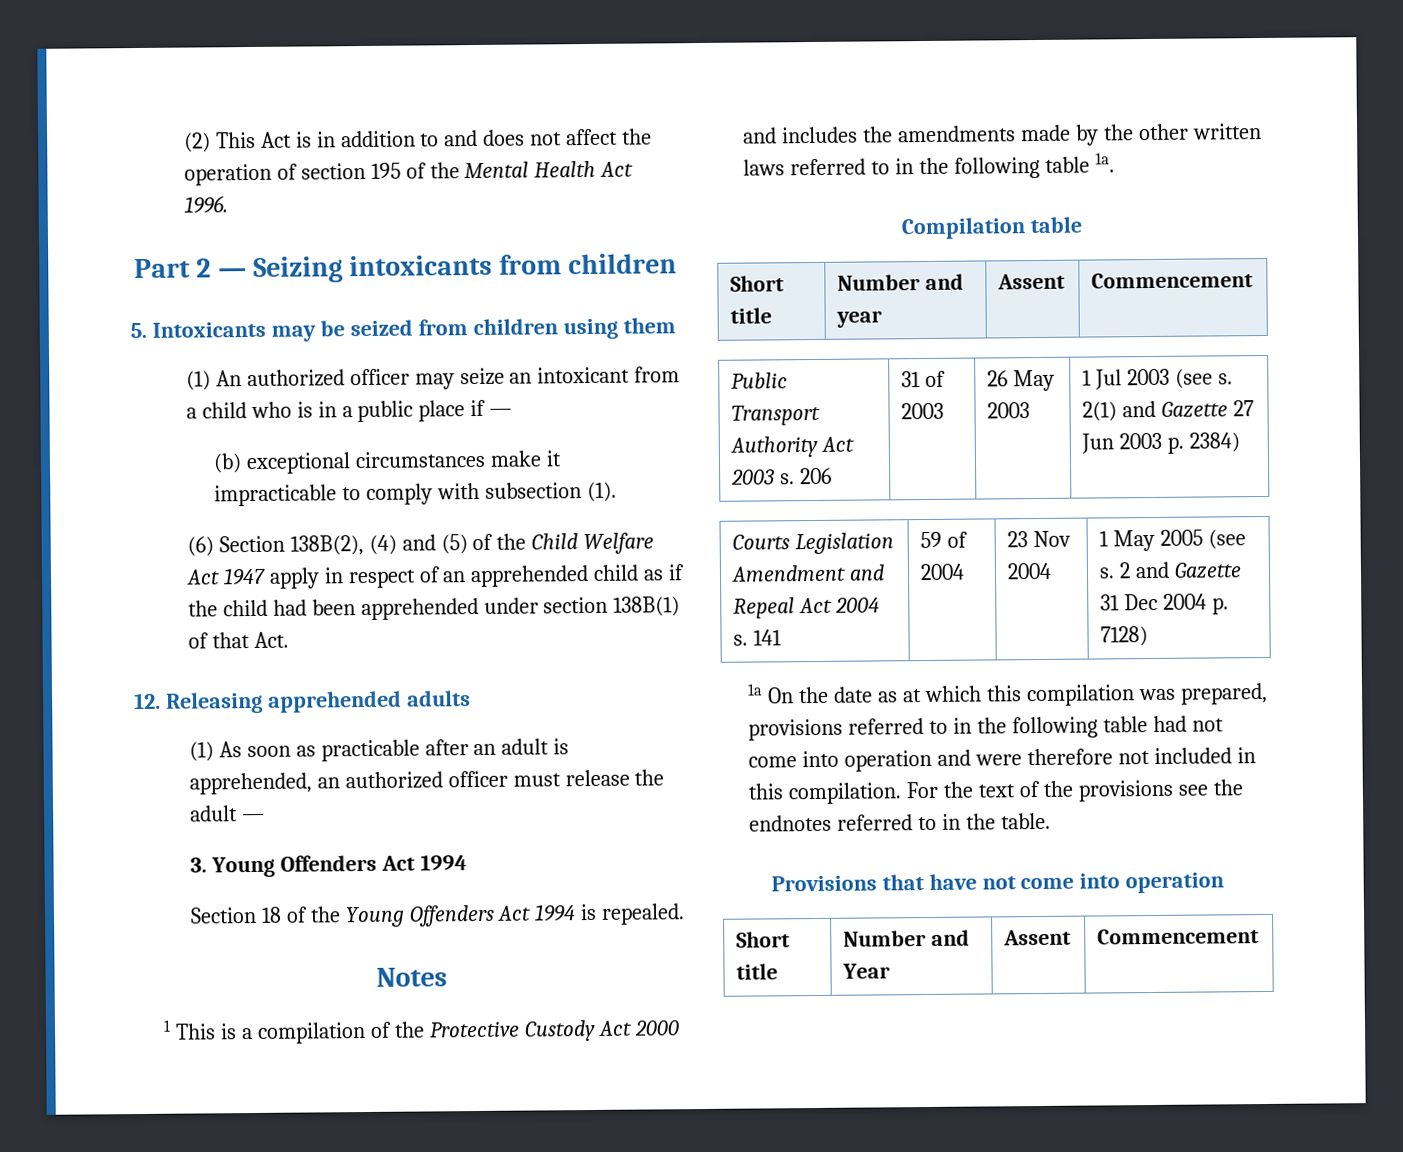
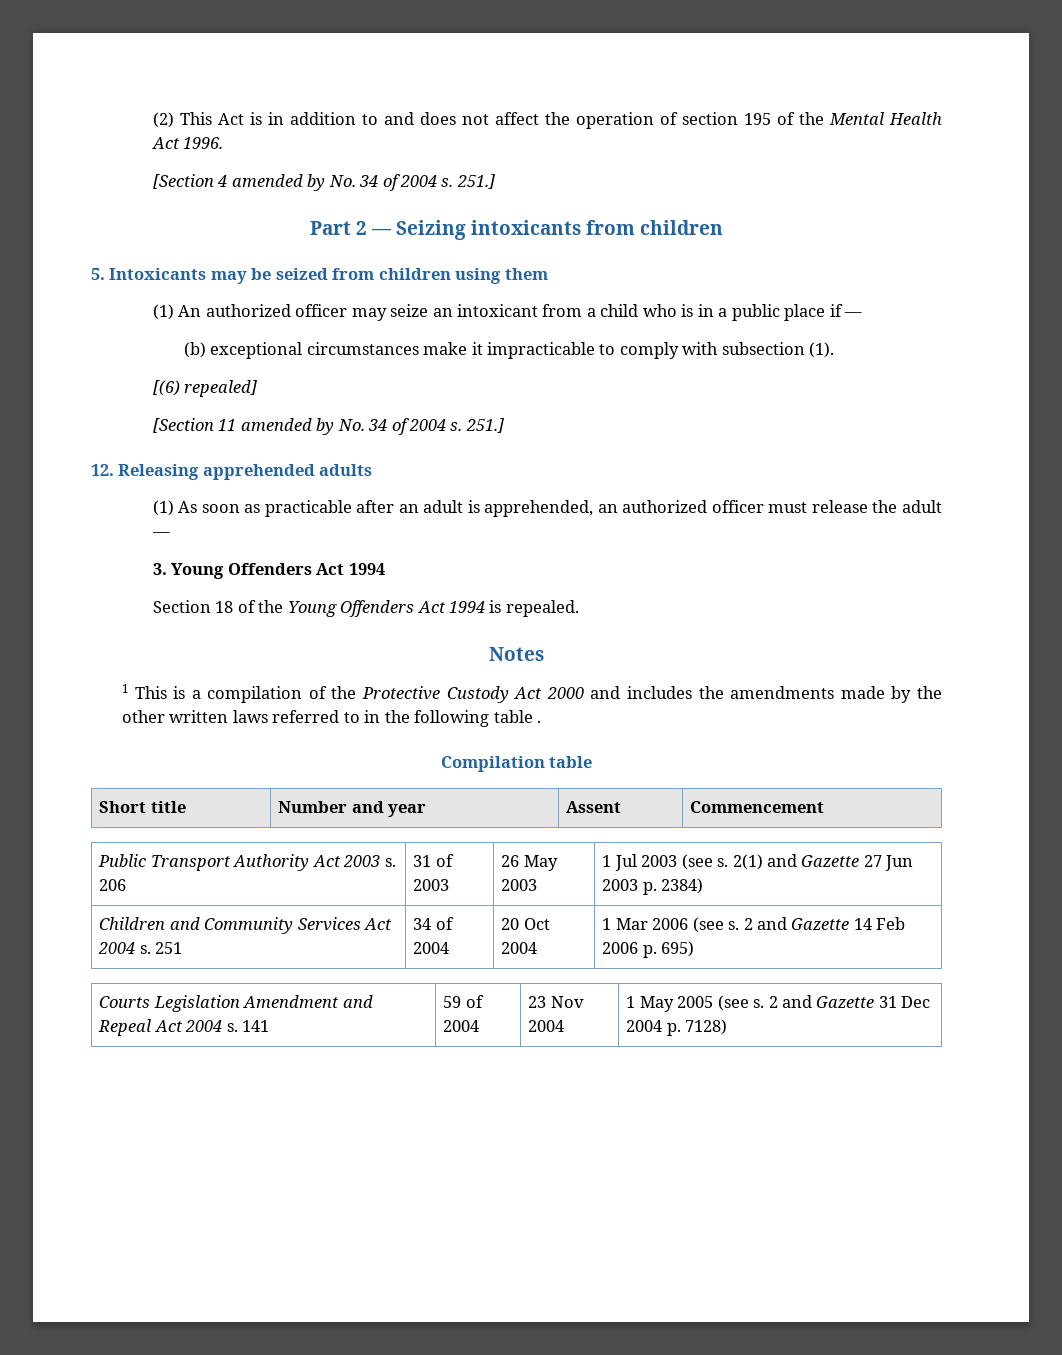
(228, 204) none -> [152,174,495,191] // [Section 4 amended by No. 34 of 2004 s. 251.]
[186,532,655,557] [185,564,686,589] [187,596,681,621] [187,631,289,649] (6) Section 138B(2), (4) and (5) of the Child Welfare Act 1947 apply in respect of an apprehended child as if the child had been apprehended under section 138B(1) of that Act. -> [152,380,258,397] [152,418,504,435] [(6) repealed] // [Section 11 amended by No. 34 of 2004 s. 251.]
[1094,152,1115,173] 1a. -> [537,720,542,723] .
(1240, 442) none -> [99,917,393,934] [98,942,183,954] [413,917,454,930] [413,942,450,954] [501,918,550,930] [501,942,538,954] [602,917,906,933] [602,941,695,958] // Children and Community Services Act 2004 s. 251 | 34 of 2004 | 20 Oct 2004 | 1 Mar 2006 (see s. 2 and Gazette 14 Feb 2006 p. 695)
[747,682,1268,707] [748,715,1224,741] [748,747,1256,772] [748,779,1243,805] [749,812,1052,832] [770,872,1225,894] [735,931,790,948] [735,963,778,980] [842,929,970,947] [841,963,890,979] [1002,929,1071,946] [1096,928,1259,945] // 1a On the date as at which this compilation was prepared, provisions referred to in the following table had not come into operation and were therefore not included in this compilation. For the text of the provisions see the endnotes referred to in the table. // Provisions that have not come into operation // Short title | Number and Year | Assent | Commencement -> (728, 1027) none

